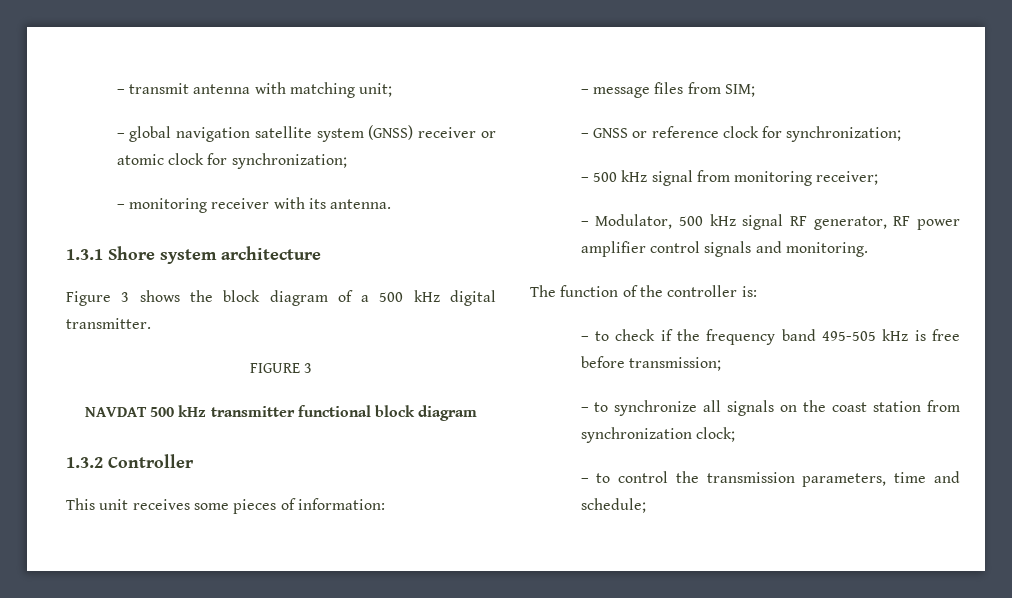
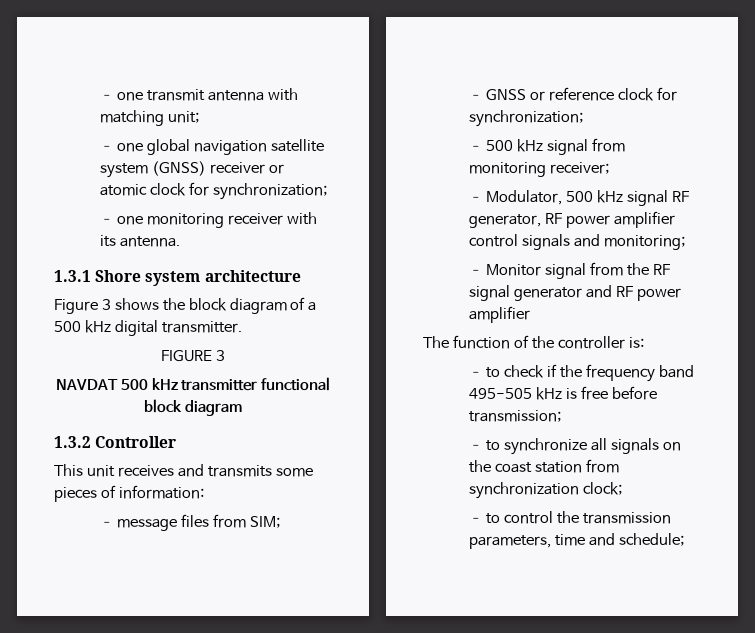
[116,89,125,94] – -> [100,92,144,101] – one
(125, 135) none -> [117,143,144,152] one
(125, 206) none -> [117,216,144,225] one
(190, 504) none -> [177,464,272,477] and transmits
[785,242,868,257] monitoring. -> [603,235,685,250] [469,262,670,279] [469,285,681,301] [469,306,531,323] monitoring; // – Monitor signal from the RF signal generator and RF power amplifier

